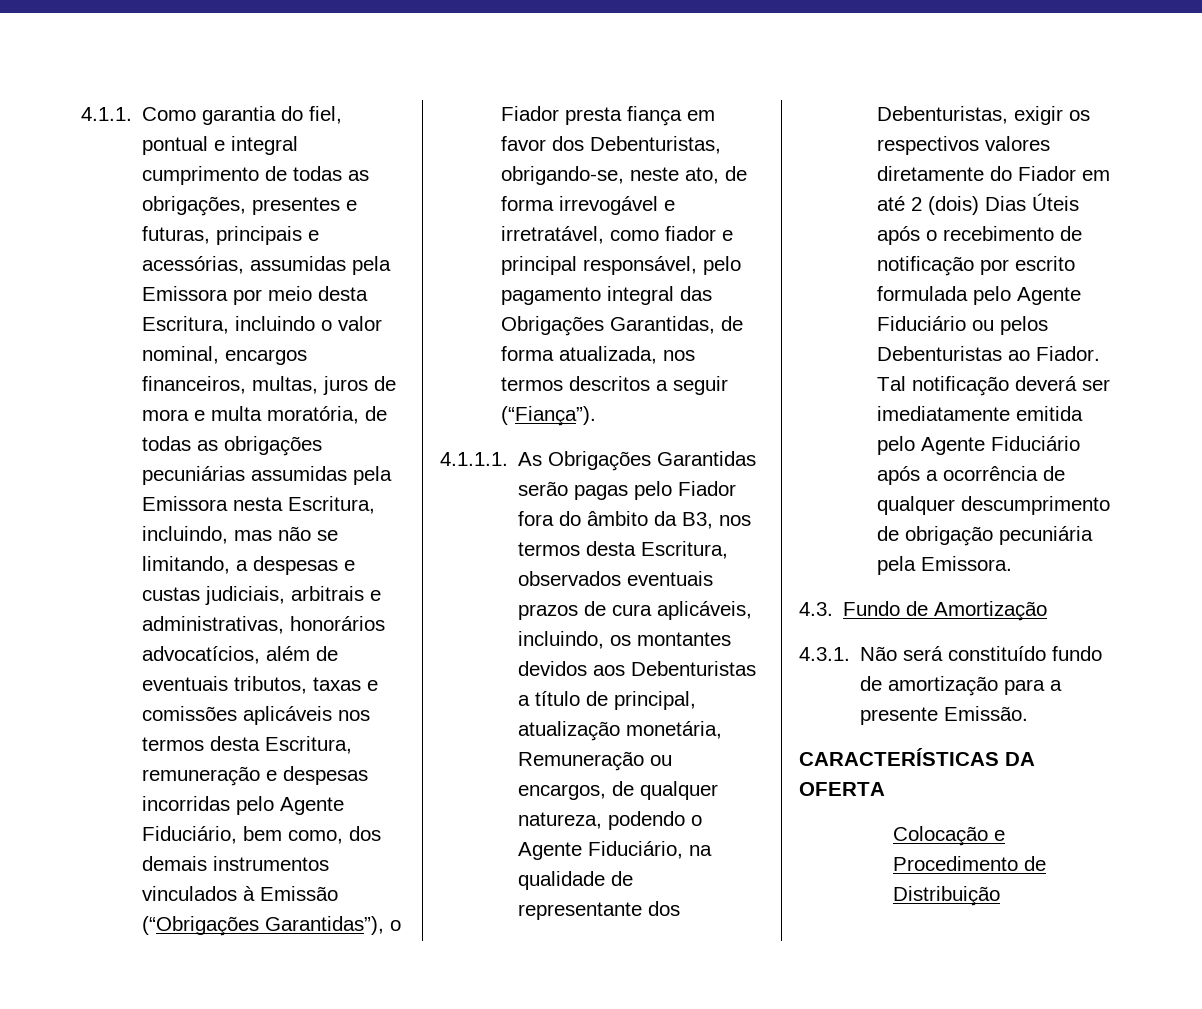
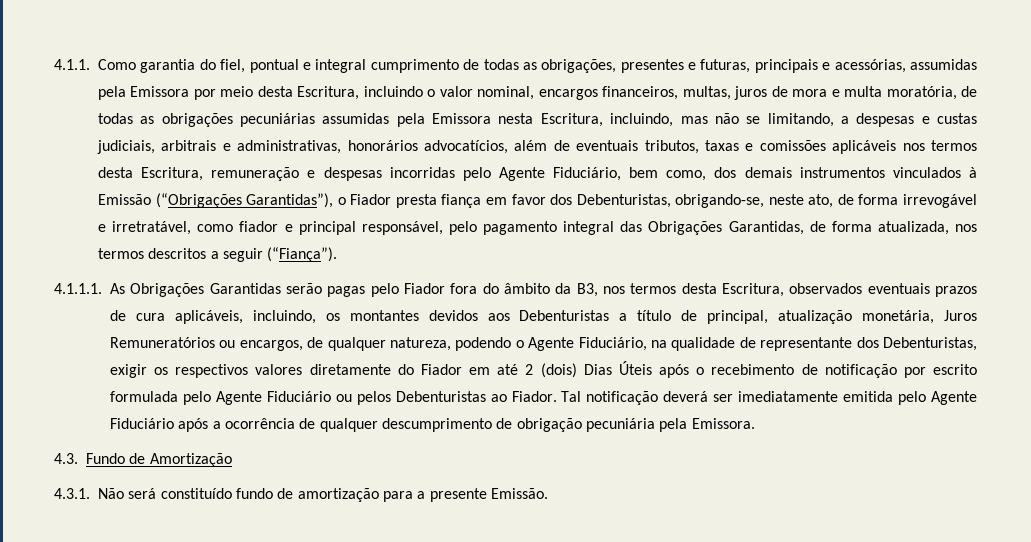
[518,751,645,771] Remuneração -> [944,310,978,321] [110,337,215,348] Juros Remuneratórios
[799,748,1035,766] [799,782,885,796] [892,826,1005,846] [892,856,1046,871] [892,886,1000,906] // CARACTERÍSTICAS DA OFERTA // Colocação e Procedimento de Distribuição -> (548, 493) none

